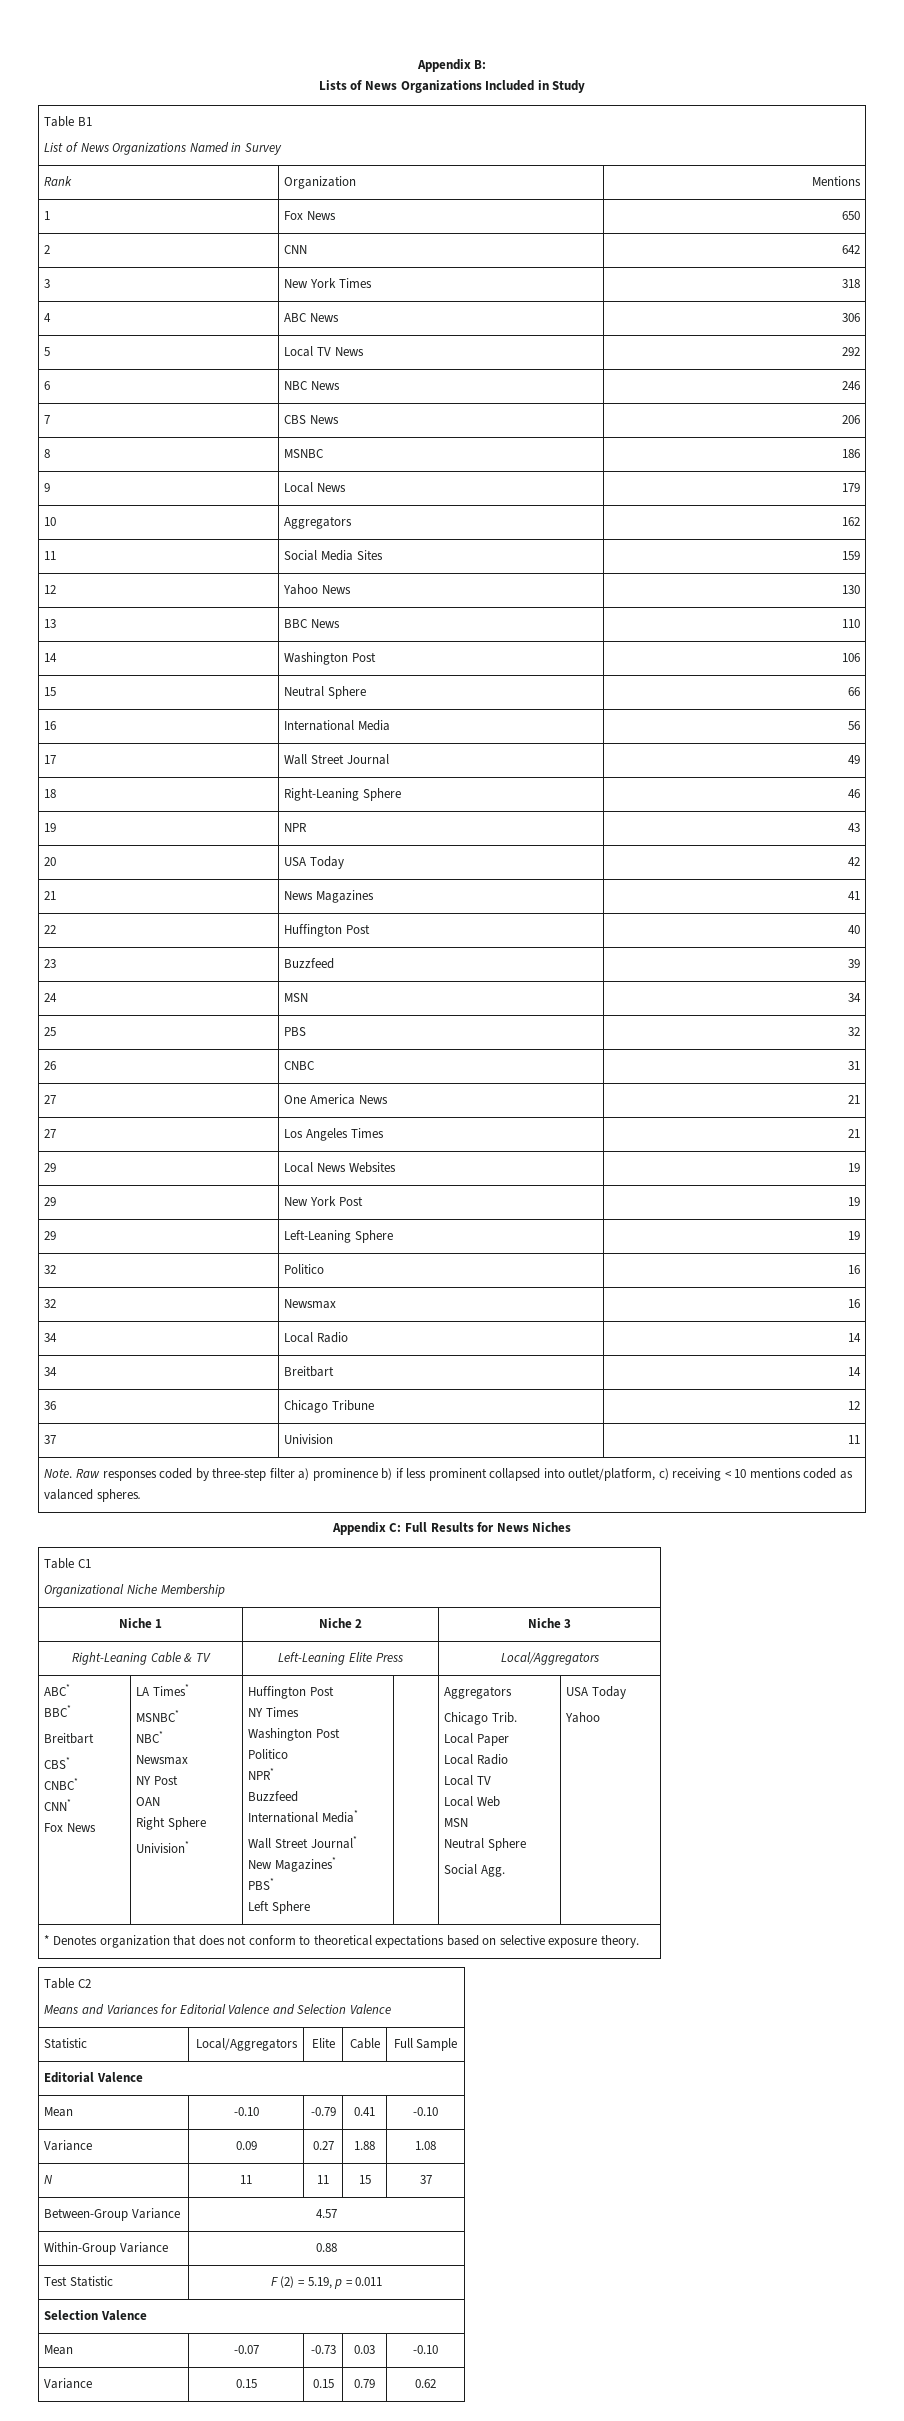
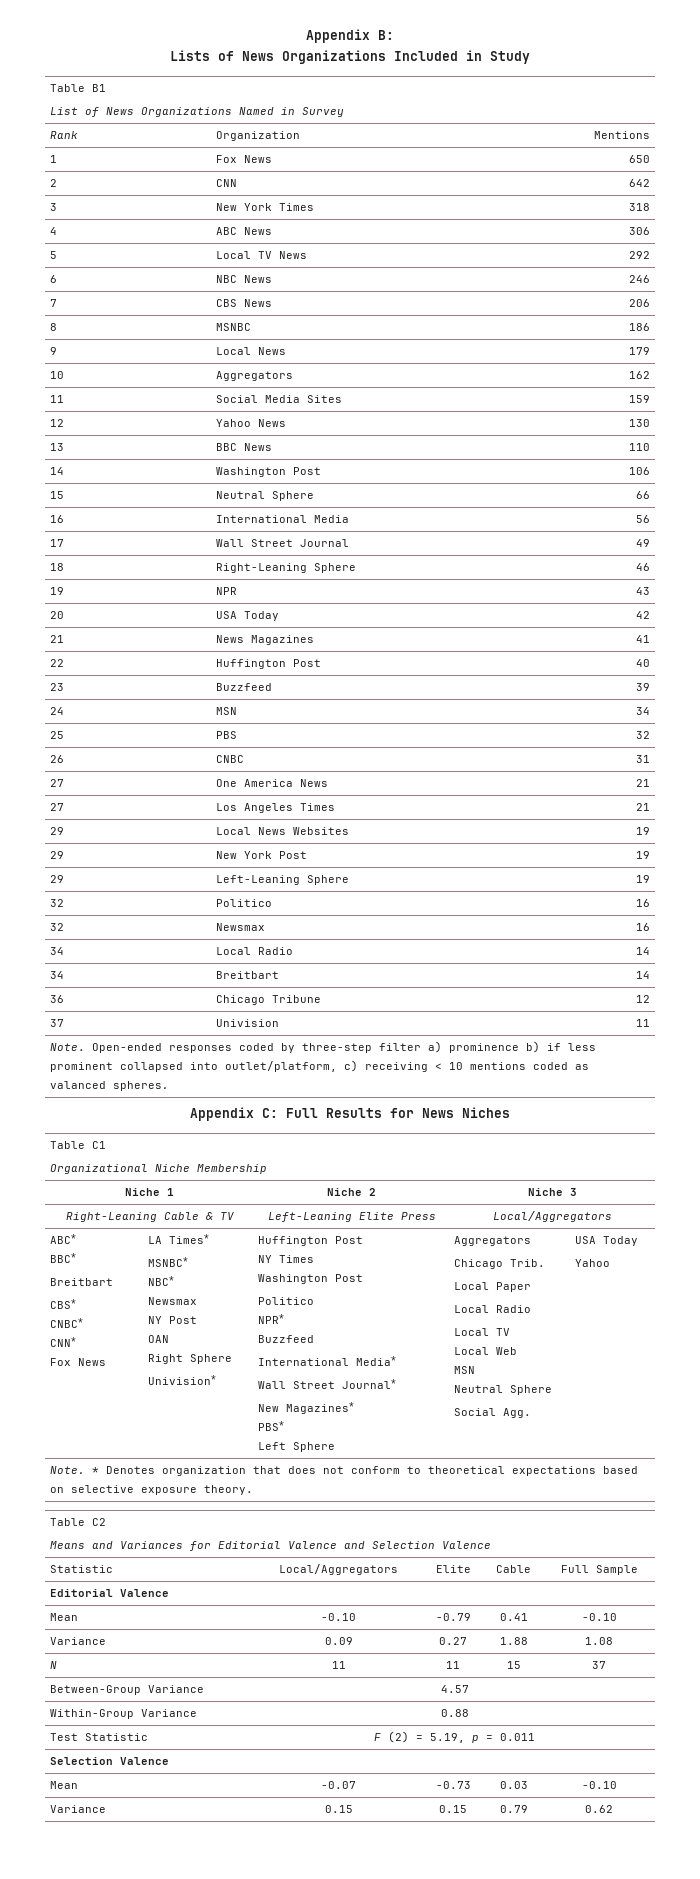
[75,1469,100,1478] Raw -> [92,1043,163,1053] Open-ended
(601, 1717) none -> [50,1466,86,1474] Note.

